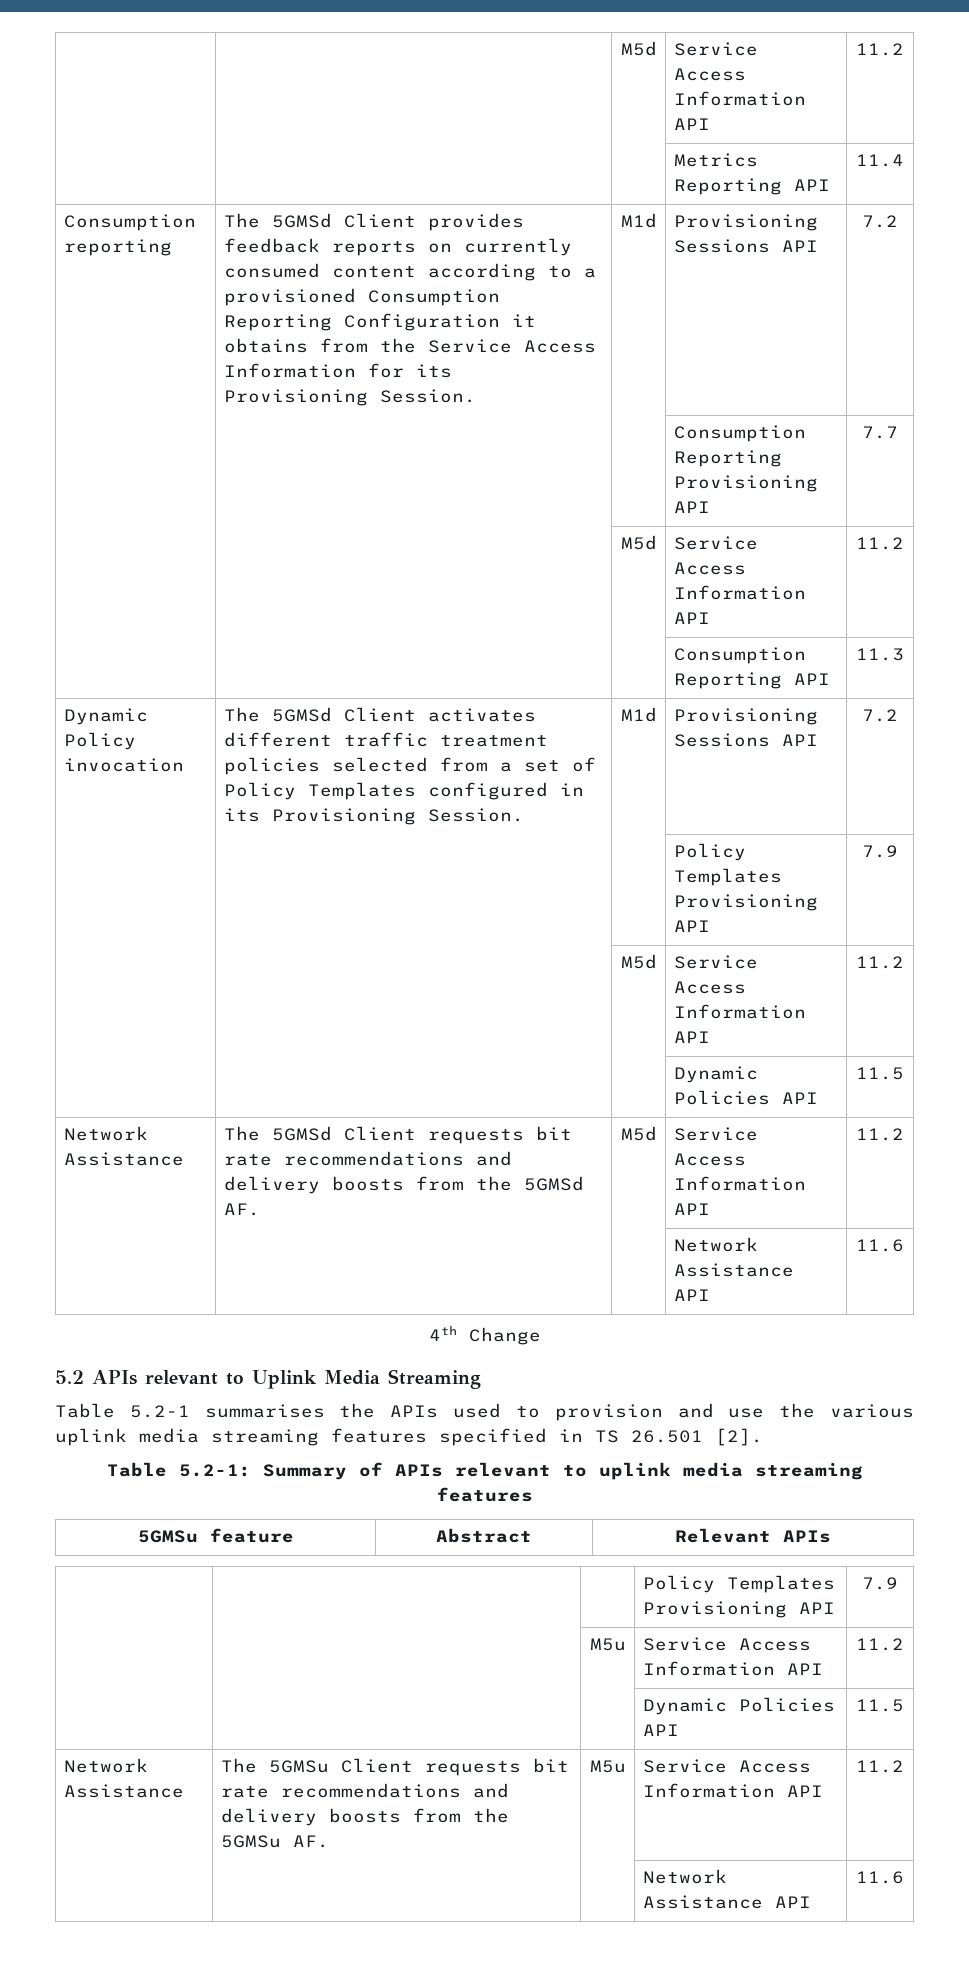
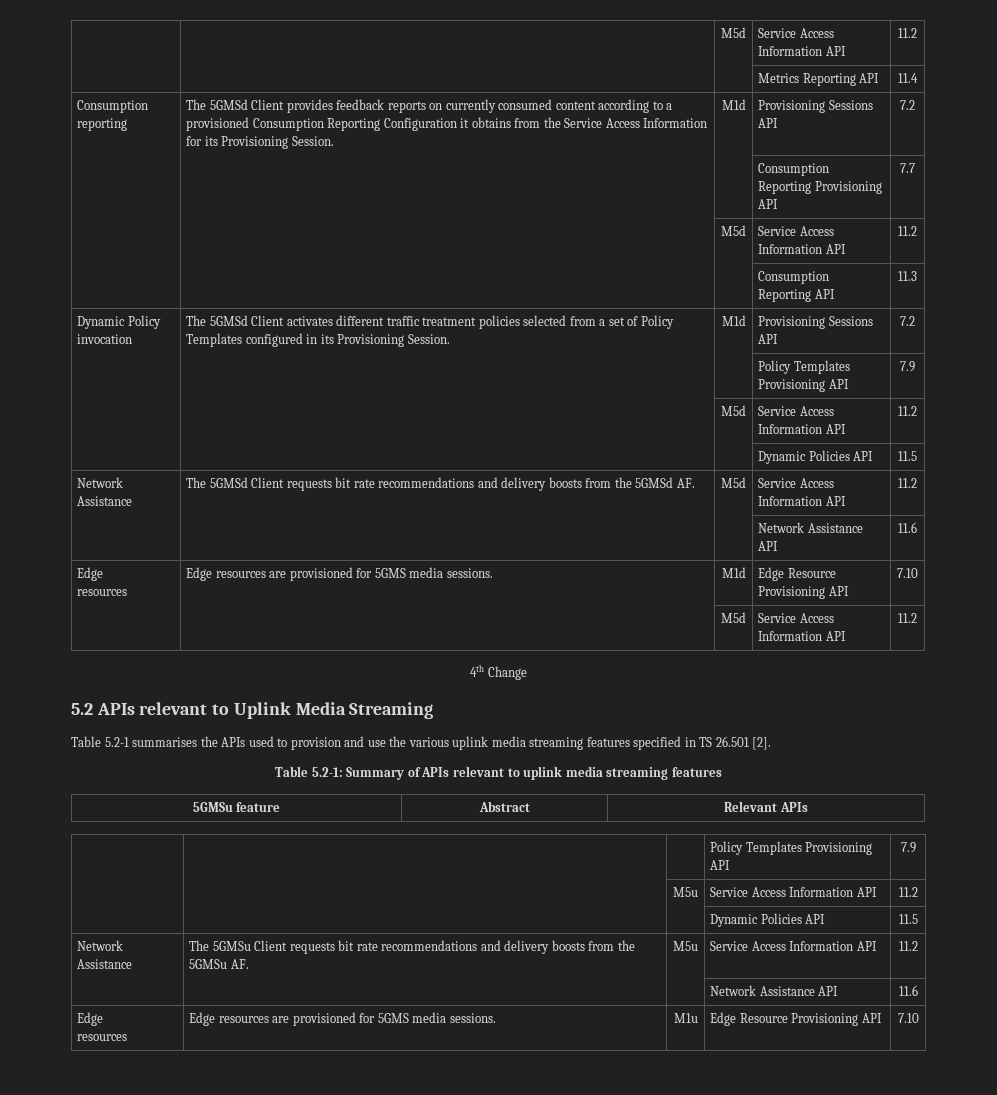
(904, 1245) none -> [77,567,104,581] [77,589,128,596] [186,567,493,581] [721,567,746,578] [758,567,836,581] [758,586,849,599] [897,568,918,578] [721,612,746,623] [758,613,834,623] [758,631,846,641] [898,613,917,623] // Edge // resources | Edge resources are provisioned for 5GMS media sessions. | M1d | Edge Resource Provisioning API | 7.10 // | | M5d | Service Access Information API | 11.2
(904, 1877) none -> [77,1012,104,1026] [77,1034,128,1041] [189,1012,496,1026] [673,1013,698,1023] [710,1012,882,1026] [897,1013,919,1023] // Edge // resources | Edge resources are provisioned for 5GMS media sessions. | M1u | Edge Resource Provisioning API | 7.10

